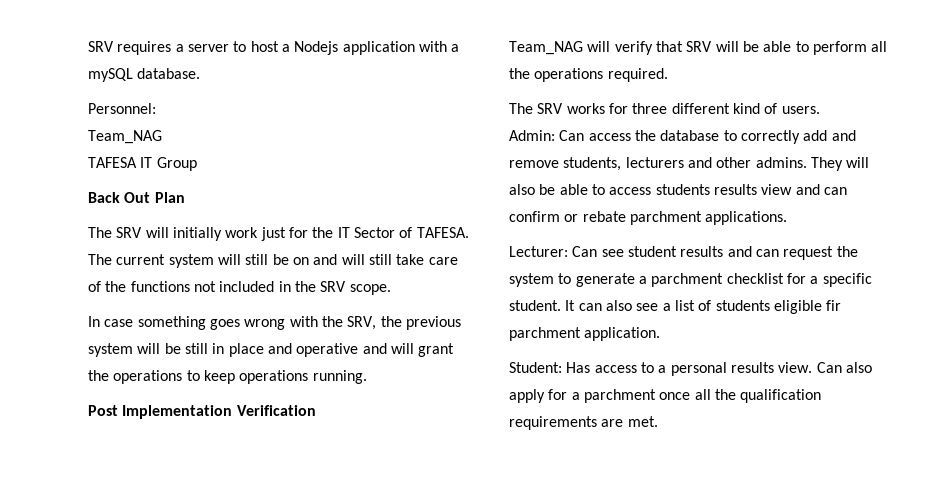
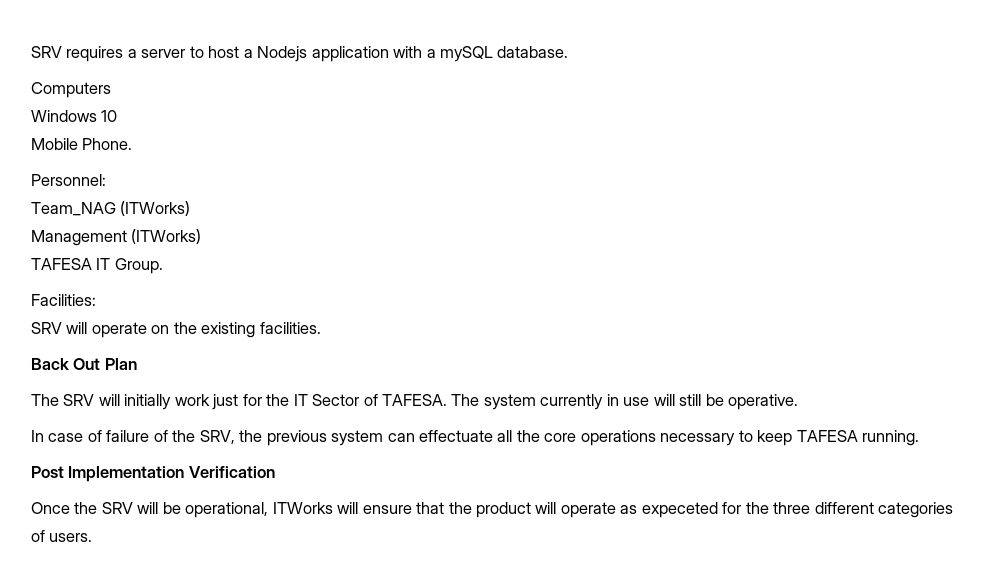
(201, 73) none -> [31,82,111,98] [31,110,118,122] [31,138,133,150] // Computers // Windows 10 // Mobile Phone.
(162, 137) none -> [120,201,191,216] [31,229,202,246] (ITWorks) // Management (ITWorks)
[156,157,197,171] Group -> [114,258,163,274] [31,294,96,306] [31,322,321,338] Group. // Facilities: // SRV will operate on the existing facilities.
[116,254,458,268] [88,281,391,295] [88,316,318,330] current system will still be on and will still take care of the functions not included in the SRV scope. // In case something goes wrong with -> [483,394,799,410] [31,430,168,442] system currently in use will still be operative. // In case of failure of
[137,343,455,357] [88,370,183,384] will be still in place and operative and will grant the operations -> [387,430,736,446] can effectuate all the core operations necessary
[239,370,309,384] operations -> [796,430,858,442] TAFESA
[509,41,888,55] [509,68,668,82] [509,103,628,114] Team_NAG will verify that SRV will be able to perform all the operations required. // The SRV works for -> [31,502,769,518] Once the SRV will be operational, ITWorks will ensure that the product will operate as expeceted for the
[732,103,760,114] kind -> [878,502,954,518] categories
[509,130,856,144] [509,157,870,171] [509,184,847,195] [509,211,788,225] [509,246,858,260] [509,273,872,287] [509,300,842,314] [509,327,661,341] [509,362,872,376] [509,389,822,403] [509,416,658,430] // Admin: Can access the database to correctly add and remove students, lecturers and other admins. They will also be able to access students results view and can confirm or rebate parchment applications. // Lecturer: Can see student results and can request the system to generate a parchment checklist for a specific student. It can also see a list of students eligible fir parchment application. // Student: Has access to a personal results view. Can also apply for a parchment once all the qualification requirements are met. -> (93, 537) none

